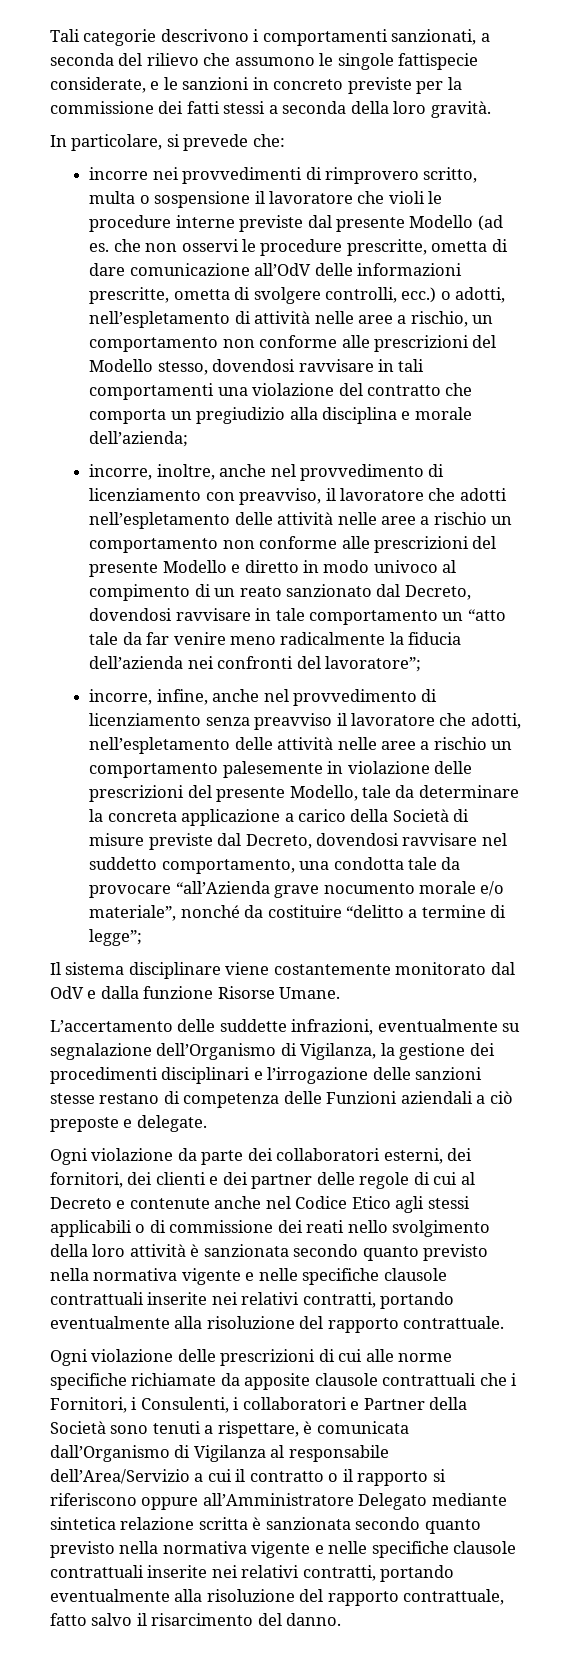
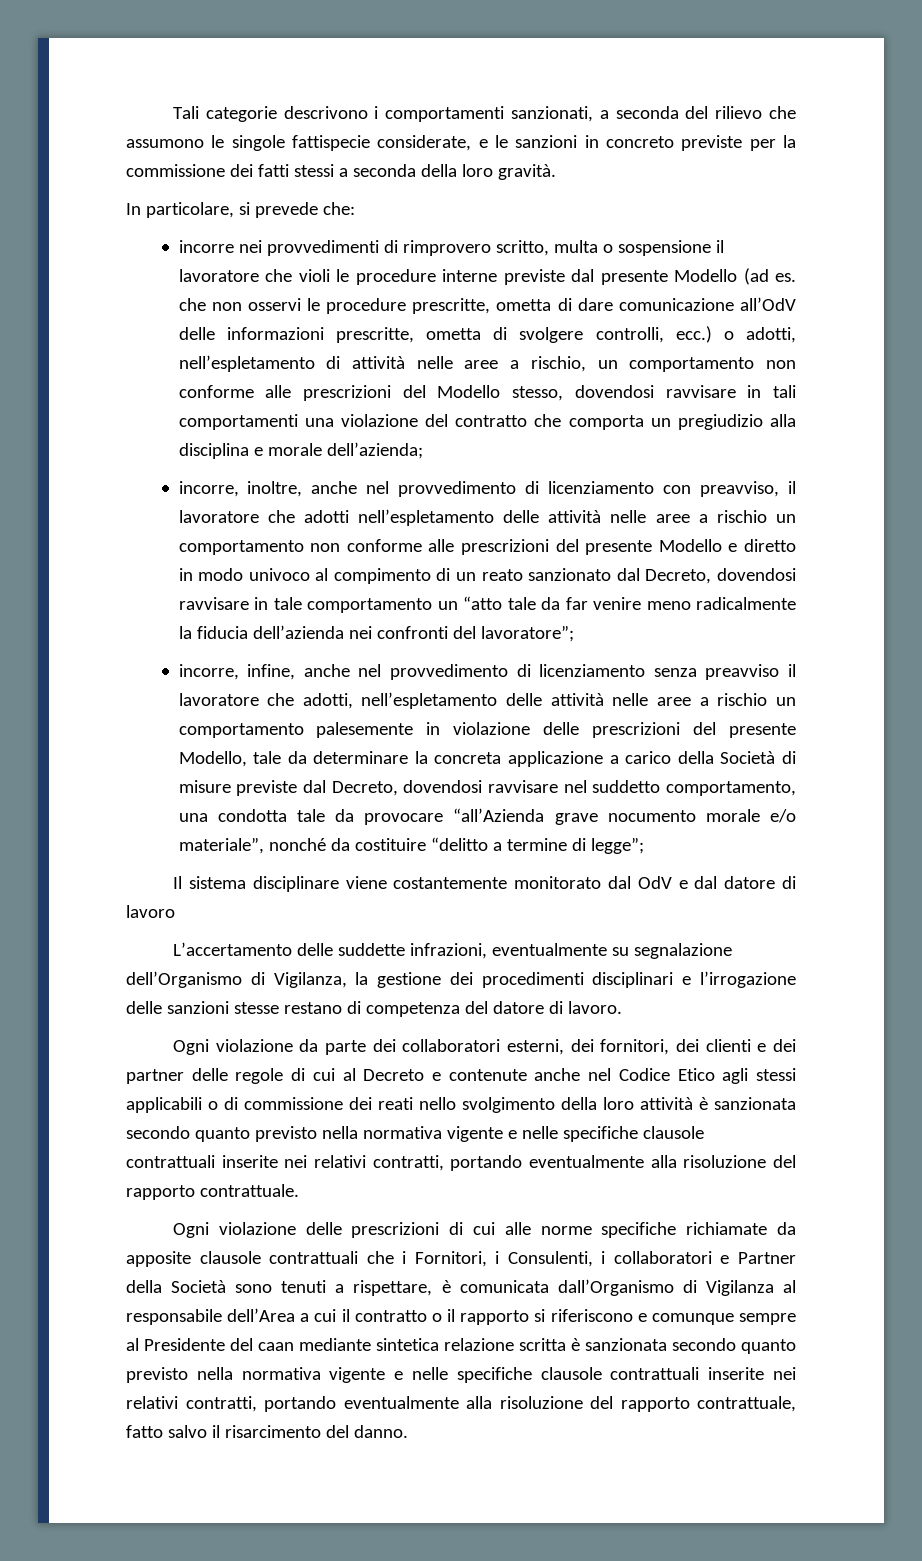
[100,986,341,999] dalla funzione Risorse Umane. -> [694,876,796,889] [126,905,175,918] dal datore di lavoro
[283,1091,513,1104] [50,1115,207,1132] delle Funzioni aziendali a ciò preposte e delegate. -> [464,1001,622,1014] del datore di lavoro.
[50,1469,190,1484] dell’Area/Servizio -> [227,1308,296,1322] dell’Area
[141,1493,428,1510] oppure all’Amministratore Delegato -> [637,1313,796,1325] [126,1338,294,1351] e comunque sempre al Presidente del caan

